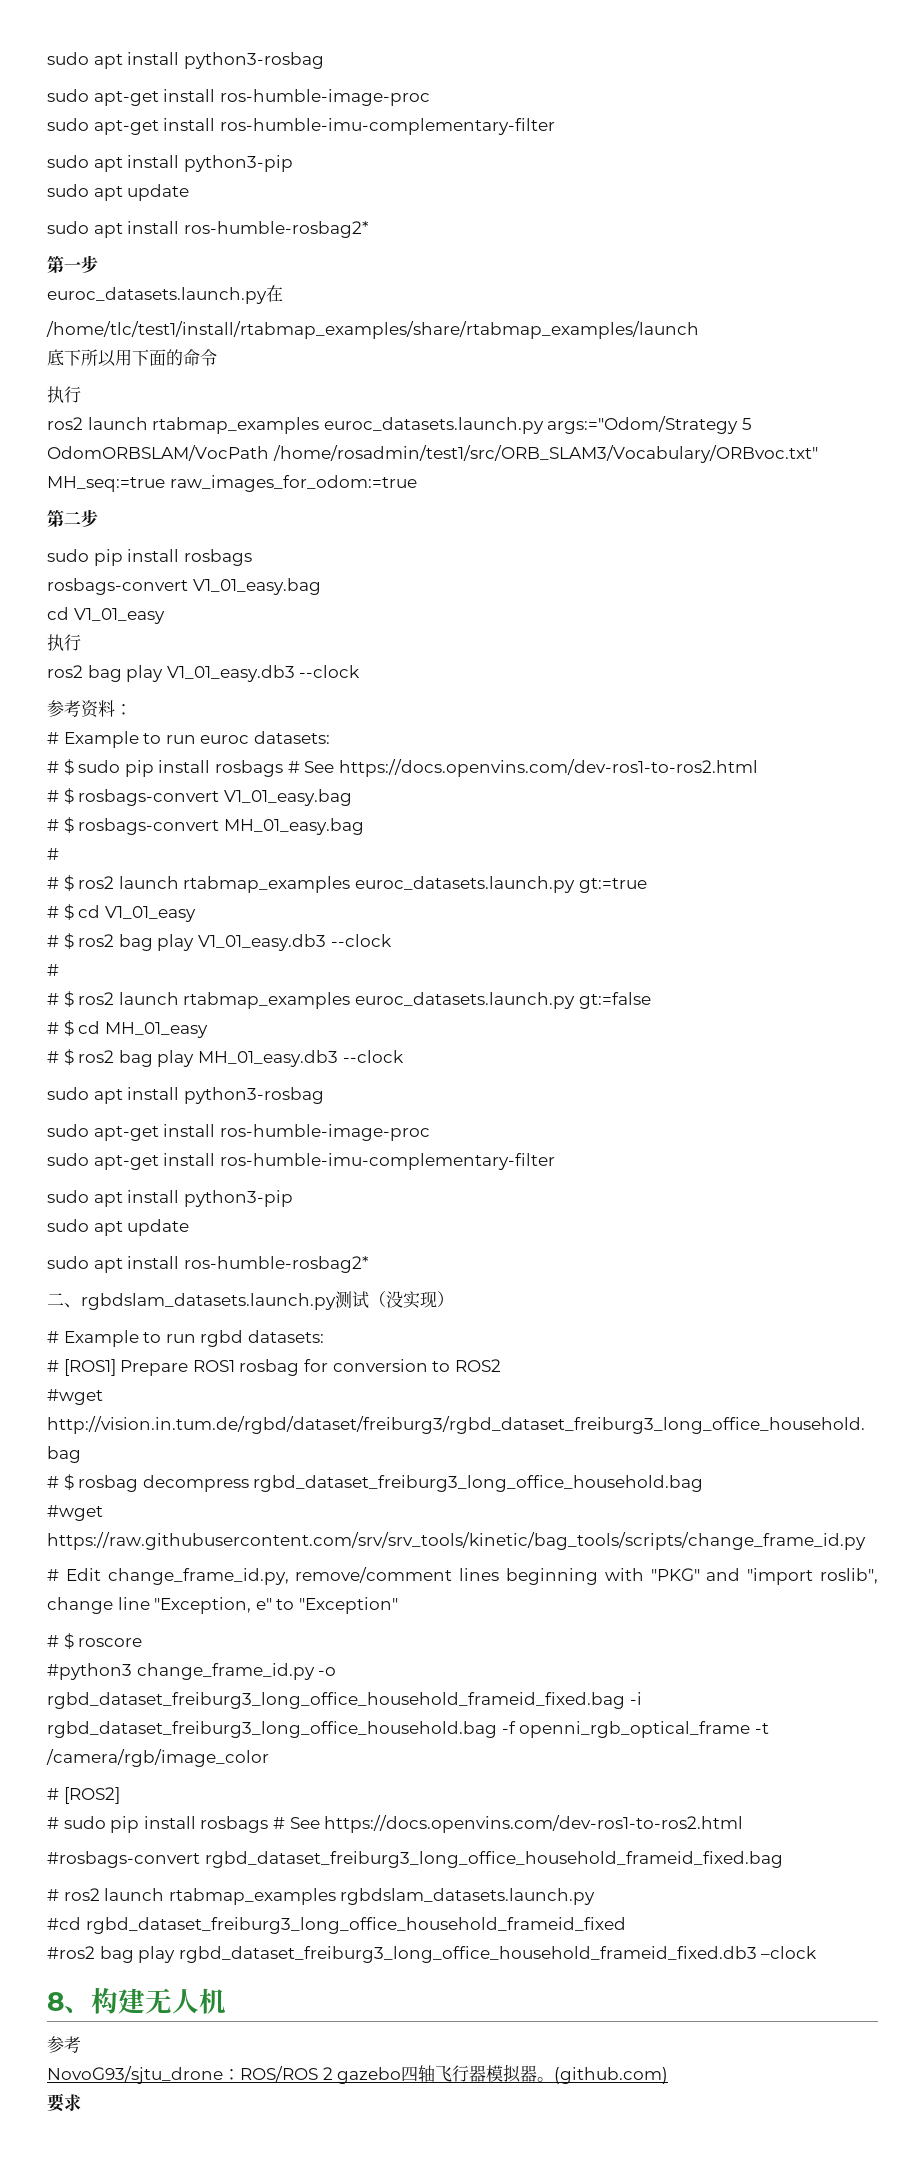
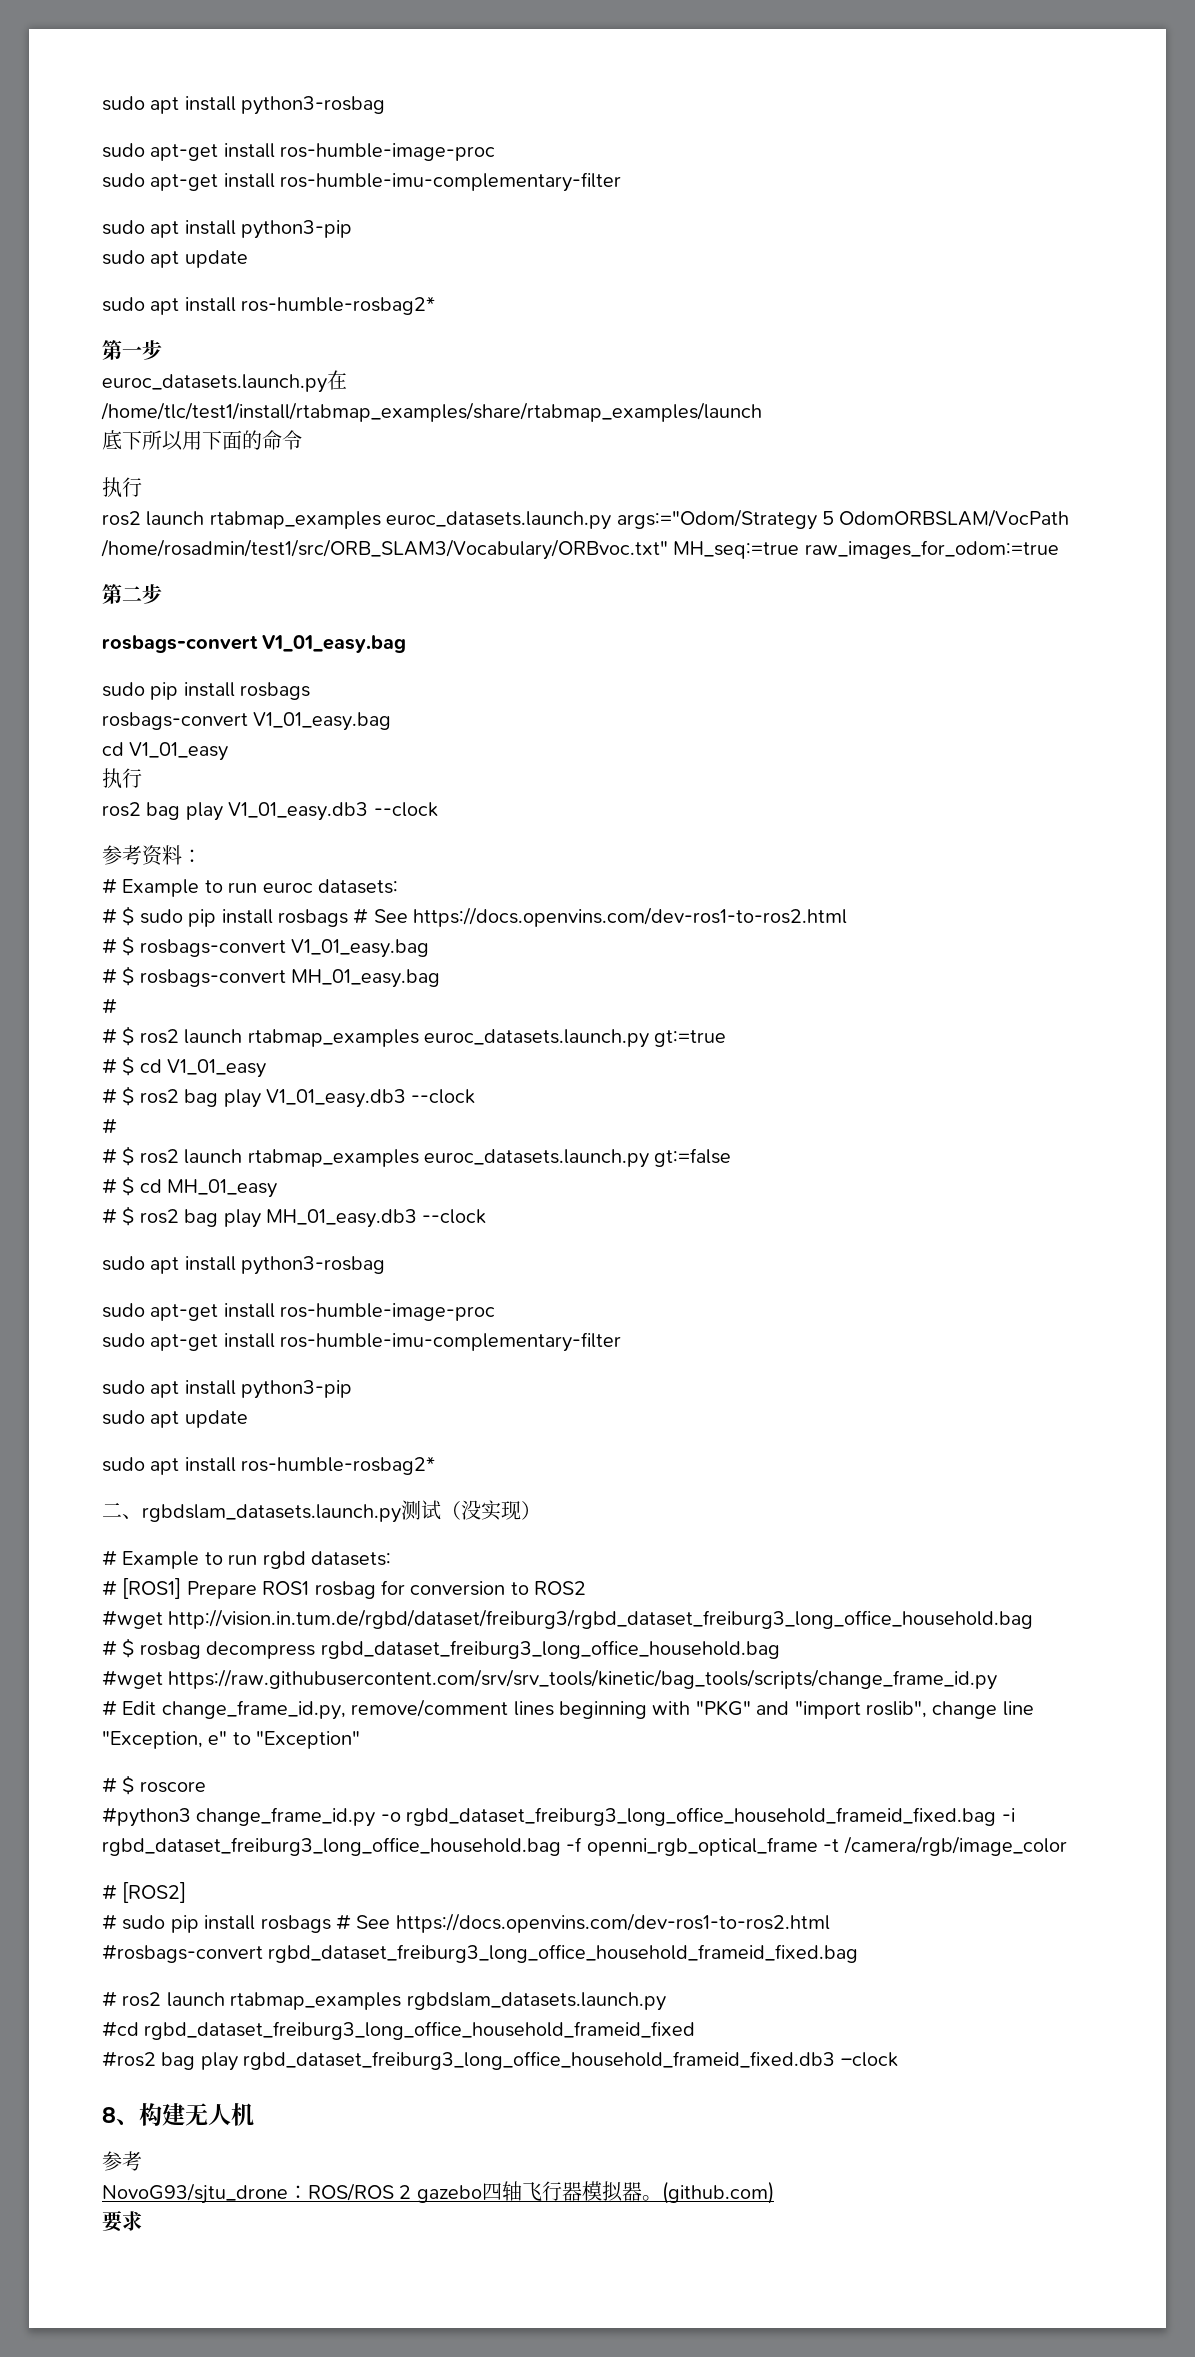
(98, 518) none -> [102,635,407,653] // rosbags-convert V1_01_easy.bag

